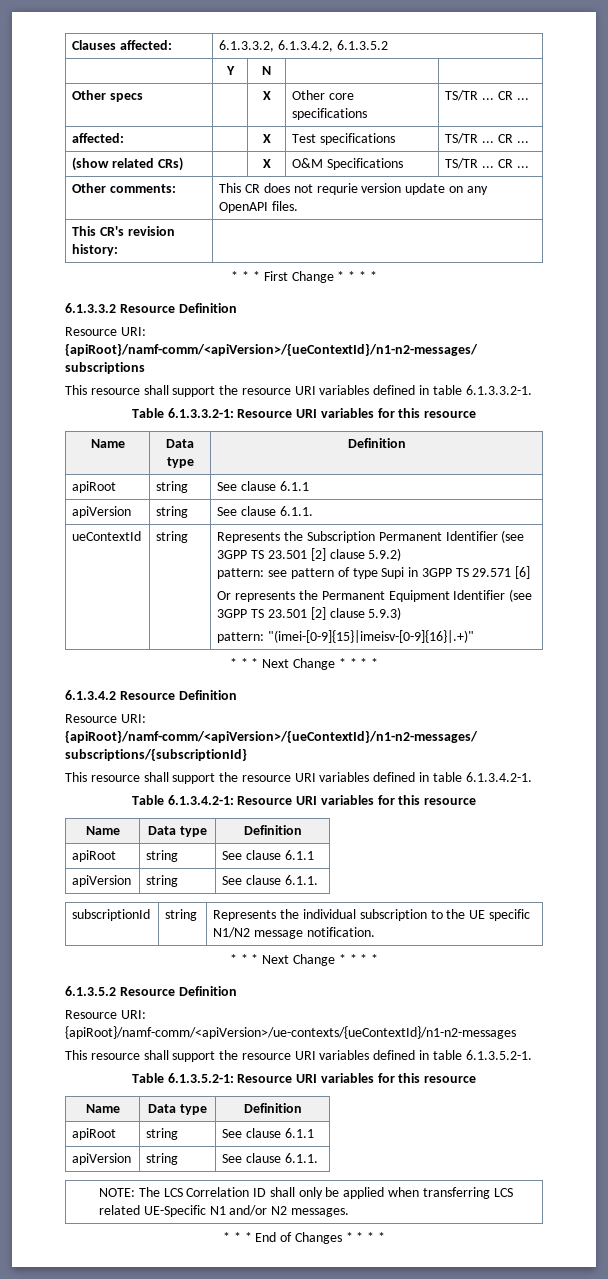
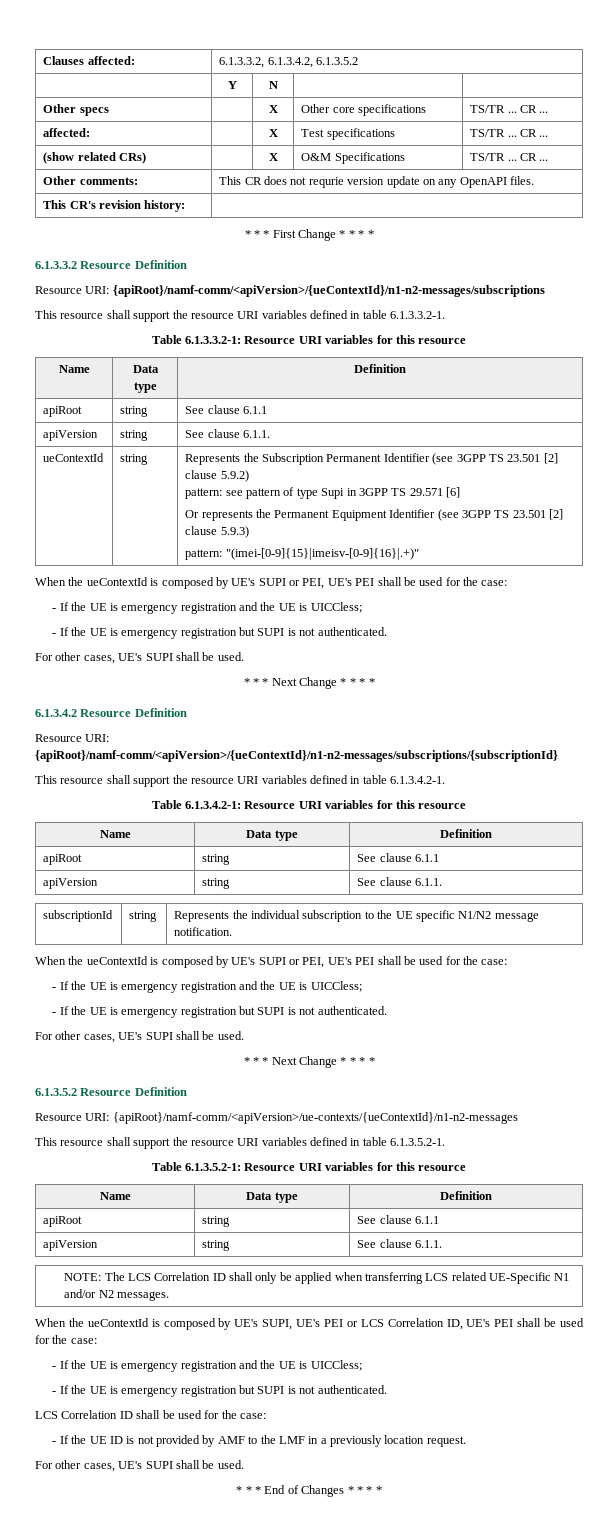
(475, 636) none -> [35,577,508,589] [52,602,362,614] [52,627,387,639] [35,652,244,664] // When the ueContextId is composed by UE's SUPI or PEI, UE's PEI shall be used for the case: // - If the UE is emergency registration and the UE is UICCless; // - If the UE is emergency registration but SUPI is not authenticated. // For other cases, UE's SUPI shall be used.
(375, 932) none -> [35,956,508,968] [52,981,362,993] [52,1006,387,1018] [35,1031,244,1043] // When the ueContextId is composed by UE's SUPI or PEI, UE's PEI shall be used for the case: // - If the UE is emergency registration and the UE is UICCless; // - If the UE is emergency registration but SUPI is not authenticated. // For other cases, UE's SUPI shall be used.
(349, 1212) none -> [35,1318,585,1330] [35,1335,97,1344] [52,1360,362,1372] [52,1385,387,1397] [35,1410,266,1419] [52,1435,466,1447] [35,1460,244,1472] // When the ueContextId is composed by UE's SUPI, UE's PEI or LCS Correlation ID, UE's PEI shall be used for the case: // - If the UE is emergency registration and the UE is UICCless; // - If the UE is emergency registration but SUPI is not authenticated. // LCS Correlation ID shall be used for the case: // - If the UE ID is not provided by AMF to the LMF in a previously location request. // For other cases, UE's SUPI shall be used.

